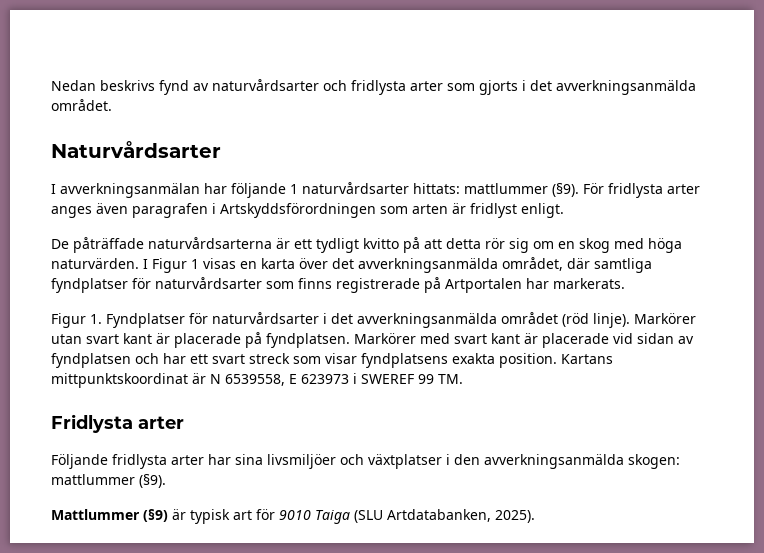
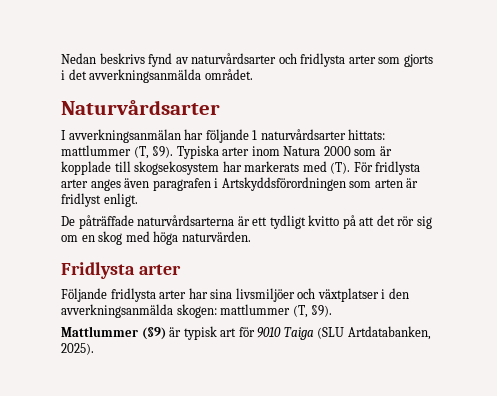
[552,183,579,197] (§9). -> [133,145,392,159] [61,161,351,175] (T, §9). Typiska arter inom Natura 2000 som är kopplade till skogsekosystem har markerats med (T).
[446,238,481,249] detta -> [376,215,395,226] det
[143,257,652,273] [51,277,625,293] [51,312,696,328] [51,332,694,348] [51,353,613,368] [51,373,463,388] I Figur 1 visas en karta över det avverkningsanmälda området, där samtliga fyndplatser för naturvårdsarter som finns registrerade på Artportalen har markerats. // Figur 1. Fyndplatser för naturvårdsarter i det avverkningsanmälda området (röd linje). Markörer utan svart kant är placerade på fyndplatsen. Markörer med svart kant är placerade vid sidan av fyndplatsen och har ett svart streck som visar fyndplatsens exakta position. Kartans mittpunktskoordinat är N 6539558, E 623973 i SWEREF 99 TM. -> (251, 236) none
[139,474,166,488] (§9). -> [292,305,333,318] (T, §9).

